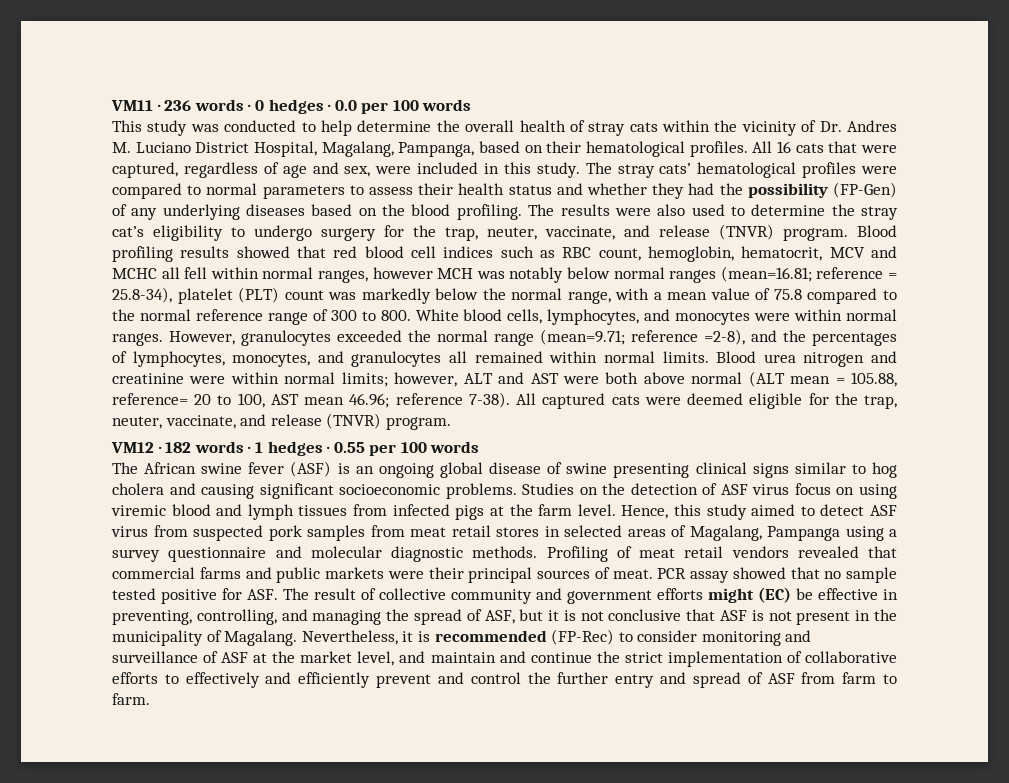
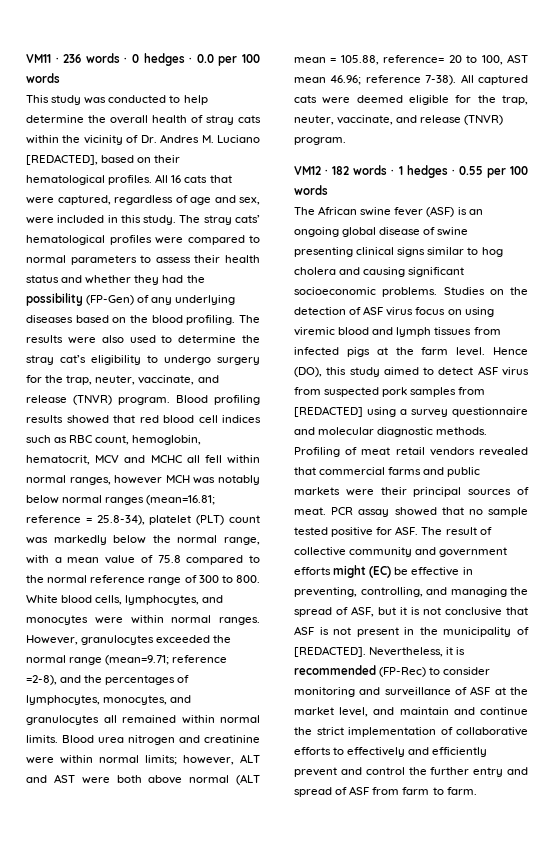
[195,141,475,157] District Hospital, Magalang, Pampanga, -> [26,154,98,165] [REDACTED],
[621,505,669,519] Hence, -> [493,347,528,355] [294,367,322,377] Hence (DO),
[410,525,840,541] meat retail stores in selected areas of Magalang, Pampanga -> [294,406,363,417] [REDACTED]
[224,630,298,646] Magalang. -> [294,646,366,657] [REDACTED].

